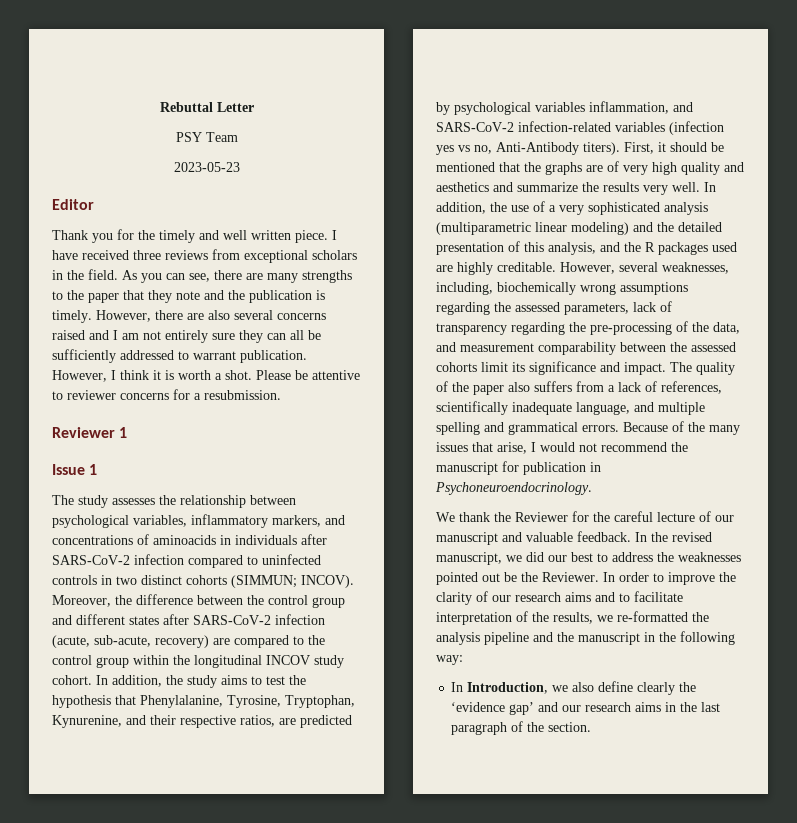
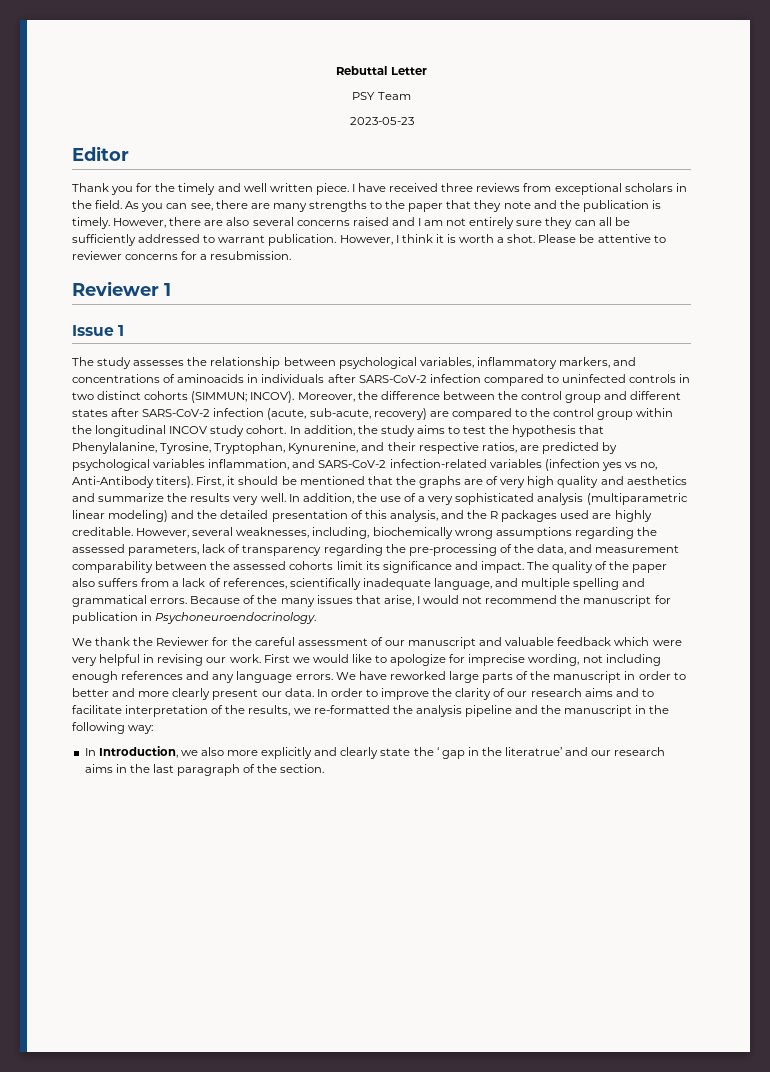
[657,512,695,522] lecture -> [297,638,368,646] assessment
[577,531,712,542] [436,552,741,565] [436,572,599,585] feedback. In the revised manuscript, we did our best to address the weaknesses pointed out be the Reviewer. -> [557,637,682,646] [72,654,661,666] [72,671,686,683] [72,688,314,700] feedback which were very helpful in revising our work. First we would like to apologize for imprecise wording, not including enough references and any language errors. We have reworked large parts of the manuscript in order to better and more clearly present our data.
[598,681,697,695] [451,702,535,715] define clearly the ‘evidence gap’ -> [227,747,563,759] more explicitly and clearly state the ‘ gap in the literatrue’

